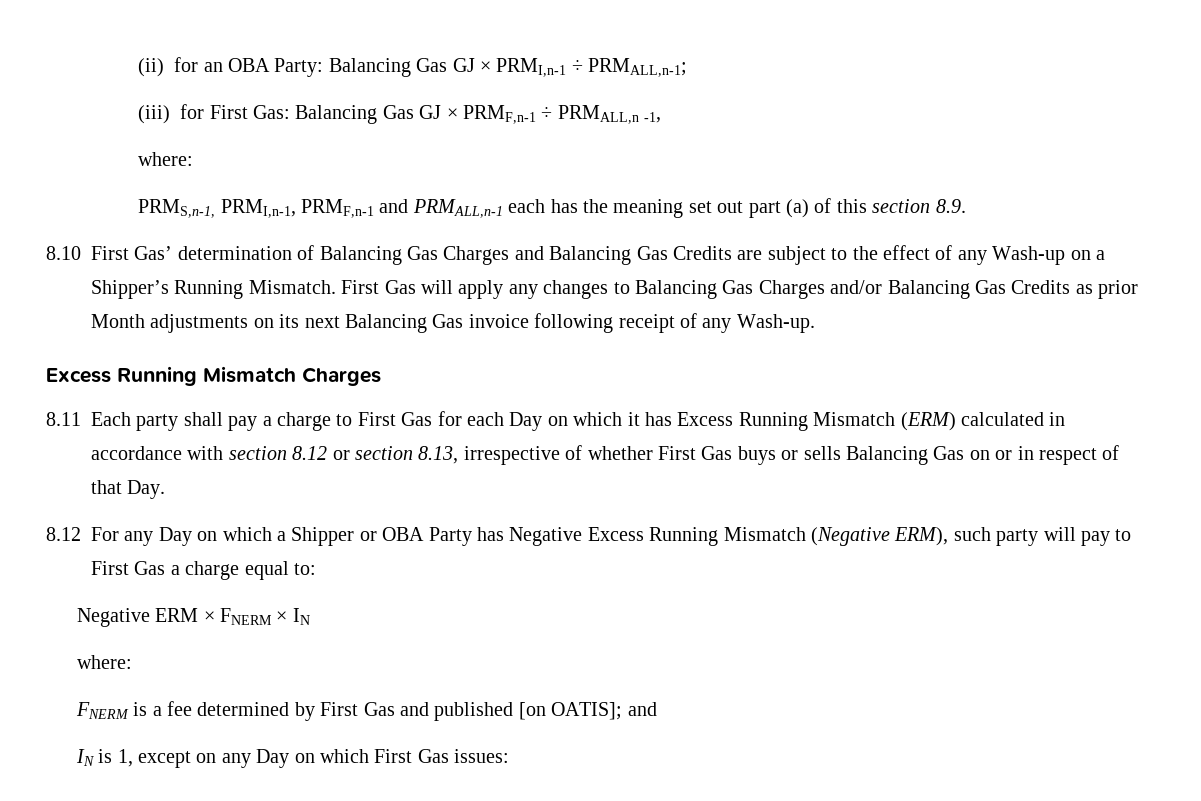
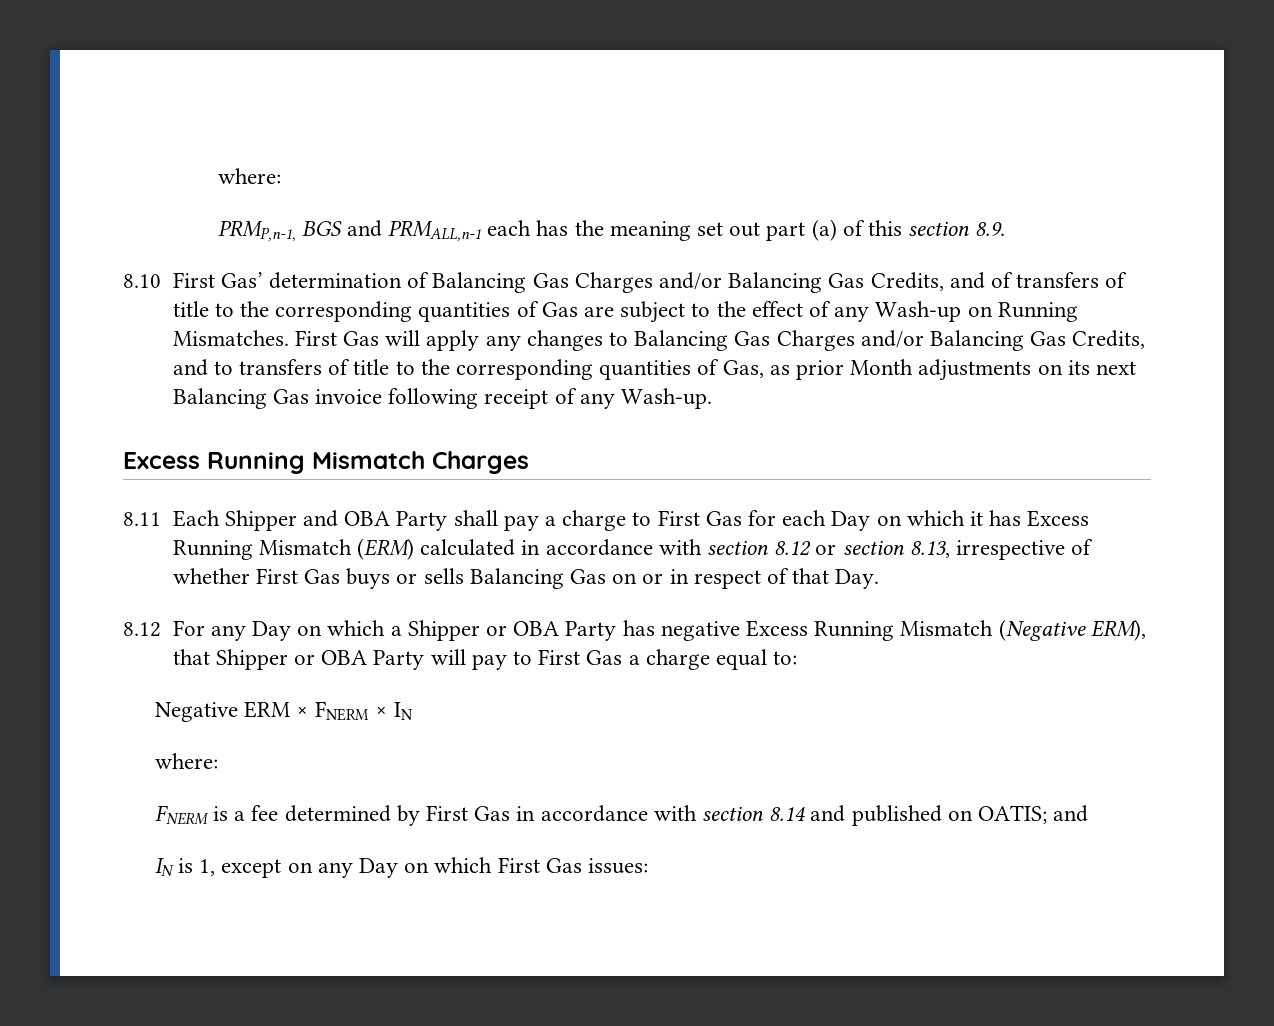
[138,57,688,77] [138,104,662,124] [138,152,194,166] [138,199,375,218] (ii) for an OBA Party: Balancing Gas GJ × PRMI,n-1 ÷ PRMALL,n-1; // (iii) for First Gas: Balancing Gas GJ × PRMF,n-1 ÷ PRMALL,n -1, // where: // PRMS,n-1, PRMI,n-1, PRMF,n-1 -> [218,168,282,184] [218,220,343,241] where: // PRMP,n-1, BGS
[514,246,732,265] and Balancing Gas Credits -> [658,272,1128,293] [172,301,578,322] and/or Balancing Gas Credits, and of transfers of title to the corresponding quantities of Gas
[1095,250,1105,260] [91,280,336,299] a Shipper’s Running Mismatch. -> [997,302,1078,322] [172,330,289,346] Running Mismatches.
[1011,280,1071,294] Credits -> [1072,330,1146,349] [172,359,764,380] Credits, and to transfers of title to the corresponding quantities of Gas,
[136,414,179,431] party -> [224,510,448,531] Shipper and OBA Party
[509,527,583,546] Negative -> [660,621,740,641] negative
[953,527,1039,546] such party -> [172,649,425,670] that Shipper or OBA Party
[399,702,623,721] and published [on OATIS]; -> [516,805,1048,826] in accordance with section 8.14 and published on OATIS;

